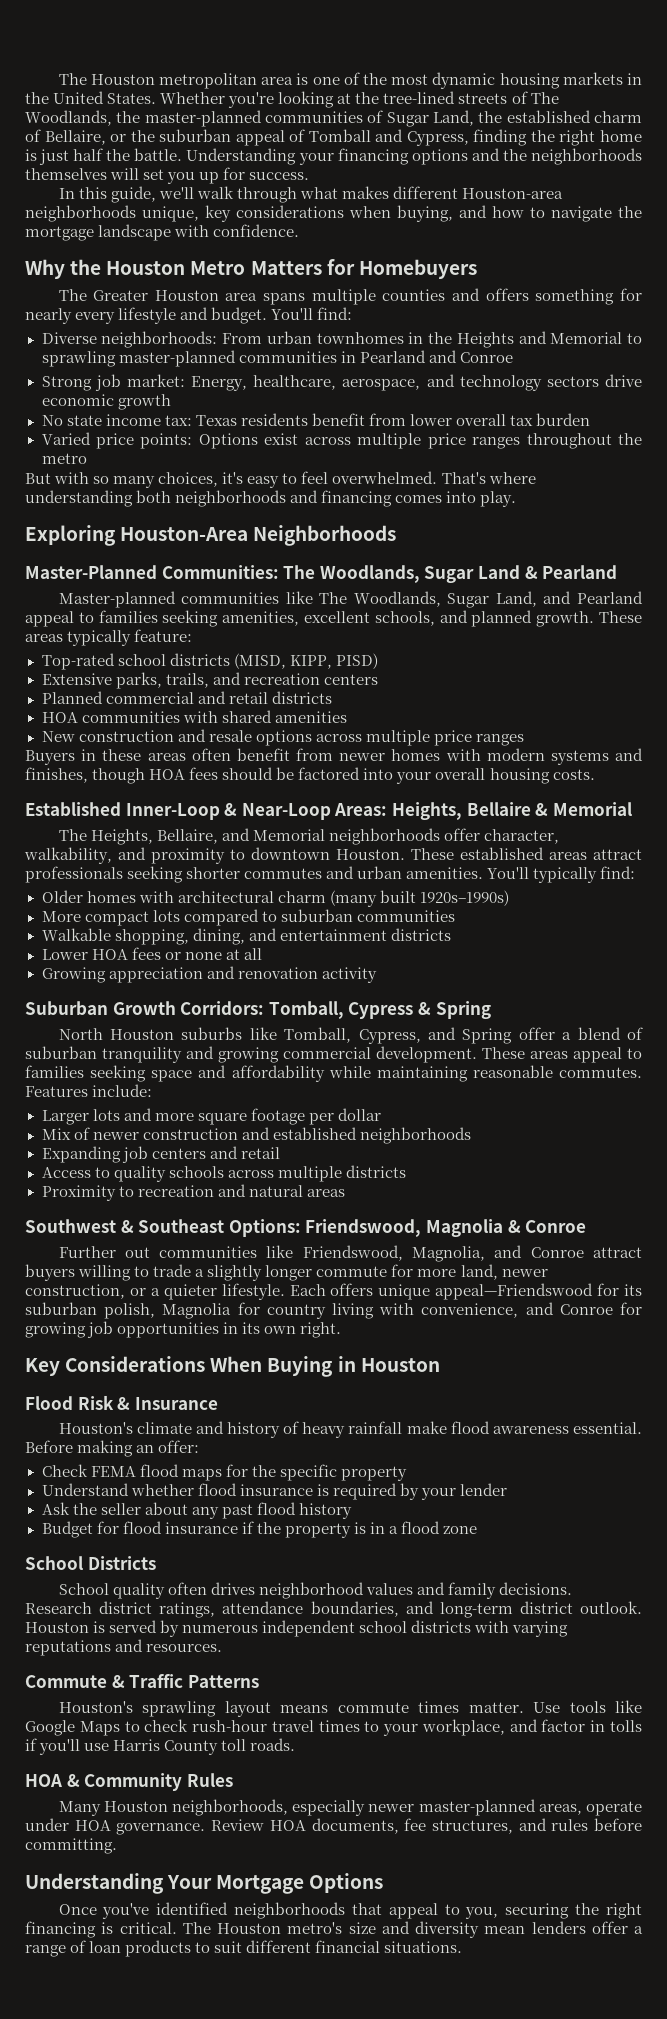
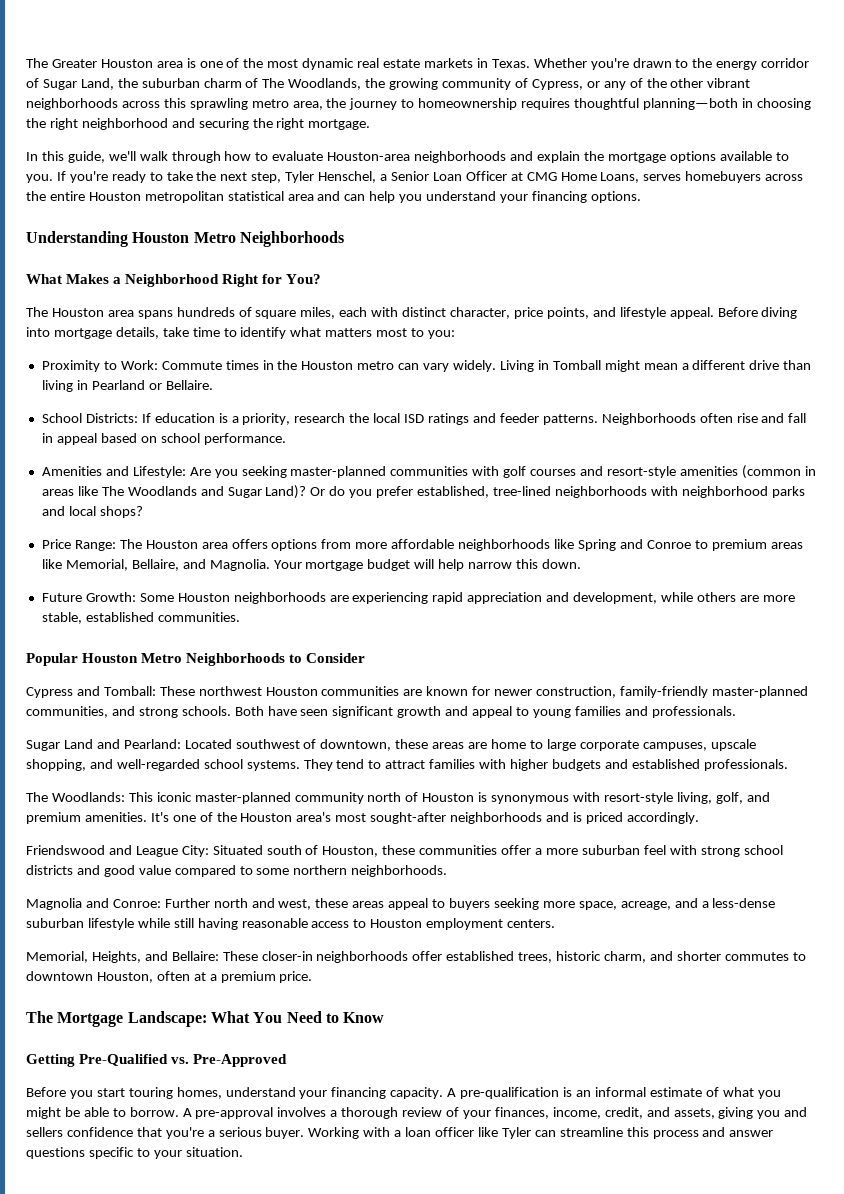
[58,73,257,89] The Houston metropolitan -> [26,58,153,68] The Greater Houston
[499,72,642,89] [25,91,559,108] [25,110,642,127] [25,129,643,146] [25,148,643,165] [25,167,310,184] housing markets in the United States. Whether you're looking at the tree-lined streets of The Woodlands, the master-planned communities of Sugar Land, the established charm of Bellaire, or the suburban appeal of Tomball and Cypress, finding the right home is just half the battle. Understanding your financing options and the neighborhoods themselves will set you up for success. -> [357,58,810,70] [26,78,751,90] [26,98,811,110] [26,118,371,130] real estate markets in Texas. Whether you're drawn to the energy corridor of Sugar Land, the suburban charm of The Woodlands, the growing community of Cypress, or any of the other vibrant neighborhoods across this sprawling metro area, the journey to homeownership requires thoughtful planning—both in choosing the right neighborhood and securing the right mortgage.
[299,186,563,199] [25,205,642,222] [25,224,300,241] [25,259,477,279] [58,289,149,301] what makes different Houston-area neighborhoods unique, key considerations when buying, and how to navigate the mortgage landscape with confidence. // Why the Houston Metro Matters for Homebuyers // The Greater -> [224,151,789,163] [26,171,804,183] [26,191,641,203] [26,231,344,247] [26,274,322,287] [26,307,48,317] how to evaluate Houston-area neighborhoods and explain the mortgage options available to you. If you're ready to take the next step, Tyler Henschel, a Senior Loan Officer at CMG Home Loans, serves homebuyers across the entire Houston metropolitan statistical area and can help you understand your financing options. // Understanding Houston Metro Neighborhoods // What Makes a Neighborhood Right for You? // The
[311,288,642,305] [25,307,353,324] [41,331,642,348] [41,350,513,367] [41,374,642,391] [41,394,171,410] [41,413,591,426] [41,432,642,449] [41,453,87,464] [25,471,536,488] [25,490,517,507] [25,525,397,546] [25,565,618,583] [58,591,643,608] [25,610,642,627] [25,629,193,646] [41,653,378,670] [41,672,378,689] [41,691,332,704] [41,710,347,723] [41,729,524,746] [25,748,643,765] [25,767,595,784] [25,802,632,820] [58,828,559,845] [24,847,642,864] [25,866,636,883] [41,890,509,907] [41,909,455,926] [41,928,451,945] [41,947,262,960] [41,966,377,983] [25,1001,491,1019] [58,1027,644,1044] [25,1046,642,1063] [25,1065,642,1082] [25,1084,153,1097] [41,1108,381,1125] [41,1127,471,1144] [41,1146,280,1163] [41,1165,406,1182] [41,1184,345,1201] [25,1219,587,1237] [58,1245,642,1262] [25,1264,548,1281] [25,1283,642,1300] [25,1302,642,1319] [25,1321,342,1338] [25,1356,440,1377] [25,1395,218,1410] [58,1421,642,1438] [25,1440,200,1457] [41,1464,407,1481] [41,1483,507,1500] [41,1502,352,1519] [41,1521,478,1538] [25,1556,156,1570] [58,1582,572,1599] [25,1601,642,1618] [25,1620,569,1637] [25,1639,223,1656] [25,1674,259,1688] [58,1700,643,1717] [25,1719,642,1736] [25,1738,296,1755] [25,1773,233,1791] [58,1799,642,1816] [25,1818,642,1835] [25,1838,117,1854] [25,1873,384,1894] [58,1902,642,1919] [25,1921,643,1938] [25,1940,463,1957] multiple counties and offers something for nearly every lifestyle and budget. You'll find: // Diverse neighborhoods: From urban townhomes in the Heights and Memorial to sprawling master-planned communities in Pearland and Conroe // Strong job market: Energy, healthcare, aerospace, and technology sectors drive economic growth // No state income tax: Texas residents benefit from lower overall tax burden // Varied price points: Options exist across multiple price ranges throughout the metro // But with so many choices, it's easy to feel overwhelmed. That's where understanding both neighborhoods and financing comes into play. // Exploring Houston-Area Neighborhoods // Master-Planned Communities: The Woodlands, Sugar Land & Pearland // Master-planned communities like The Woodlands, Sugar Land, and Pearland appeal to families seeking amenities, excellent schools, and planned growth. These areas typically feature: // Top-rated school districts (MISD, KIPP, PISD) // Extensive parks, trails, and recreation centers // Planned commercial and retail districts // HOA communities with shared amenities // New construction and resale options across multiple price ranges // Buyers in these areas often benefit from newer homes with modern systems and finishes, though HOA fees should be factored into your overall housing costs. // Established Inner-Loop & Near-Loop Areas: Heights, Bellaire & Memorial // The Heights, Bellaire, and Memorial neighborhoods offer character, walkability, and proximity to downtown Houston. These established areas attract professionals seeking shorter commutes and urban amenities. You'll typically find: // Older homes with architectural charm (many built 1920s–1990s) // More compact lots compared to suburban communities // Walkable shopping, dining, and entertainment districts // Lower HOA fees or none at all // Growing appreciation and renovation activity // Suburban Growth Corridors: Tomball, Cypress & Spring // North Houston suburbs like Tomball, Cypress, and Spring offer a blend of suburban tranquility and growing commercial development. These areas appeal to families seeking space and affordability while maintaining reasonable commutes. Features include: // Larger lots and more square footage per dollar // Mix of newer construction and established neighborhoods // Expanding job centers and retail // Access to quality schools across multiple districts // Proximity to recreation and natural areas // Southwest & Southeast Options: Friendswood, Magnolia & Conroe // Further out communities like Friendswood, Magnolia, and Conroe attract buyers willing to trade a slightly longer commute for more land, newer construction, or a quieter lifestyle. Each offers unique appeal—Friendswood for its suburban polish, Magnolia for country living with convenience, and Conroe for growing job opportunities in its own right. // Key Considerations When Buying in Houston // Flood Risk & Insurance // Houston's climate and history of heavy rainfall make flood awareness essential. Before making an offer: // Check FEMA flood maps for the specific property // Understand whether flood insurance is required by your lender // Ask the seller about any past flood history // Budget for flood insurance if the property is in a flood zone // School Districts // School quality often drives neighborhood values and family decisions. Research district ratings, attendance boundaries, and long-term district outlook. Houston is served by numerous independent school districts with varying reputations and resources. // Commute & Traffic Patterns // Houston's sprawling layout means commute times matter. Use tools like Google Maps to check rush-hour travel times to your workplace, and factor in tolls if you'll use Harris County toll roads. // HOA & Community Rules // Many Houston neighborhoods, especially newer master-planned areas, operate under HOA governance. Review HOA documents, fee structures, and rules before committing. // Understanding Your Mortgage Options // Once you've identified neighborhoods that appeal to you, securing the right financing is critical. The Houston metro's size and diversity mean lenders offer a range of loan products to suit different financial situations. -> [176,307,798,319] [26,327,456,339] [41,360,812,372] [41,380,213,392] [41,413,807,425] [41,433,286,445] [41,465,816,479] [41,485,805,499] [41,506,143,518] [41,539,803,551] [41,559,581,571] [41,592,795,604] [41,612,240,624] [26,653,366,666] [26,686,808,698] [26,706,736,718] [26,739,756,751] [26,759,788,771] [26,792,770,804] [26,812,699,824] [26,845,783,857] [26,865,448,877] [26,898,776,910] [26,918,556,930] [26,951,806,963] [26,971,313,983] [26,1011,385,1027] [26,1054,288,1067] [26,1087,781,1099] [26,1107,808,1119] [26,1127,774,1139] [26,1147,243,1159] hundreds of square miles, each with distinct character, price points, and lifestyle appeal. Before diving into mortgage details, take time to identify what matters most to you: // Proximity to Work: Commute times in the Houston metro can vary widely. Living in Tomball might mean a different drive than living in Pearland or Bellaire. // School Districts: If education is a priority, research the local ISD ratings and feeder patterns. Neighborhoods often rise and fall in appeal based on school performance. // Amenities and Lifestyle: Are you seeking master-planned communities with golf courses and resort-style amenities (common in areas like The Woodlands and Sugar Land)? Or do you prefer established, tree-lined neighborhoods with neighborhood parks and local shops? // Price Range: The Houston area offers options from more affordable neighborhoods like Spring and Conroe to premium areas like Memorial, Bellaire, and Magnolia. Your mortgage budget will help narrow this down. // Future Growth: Some Houston neighborhoods are experiencing rapid appreciation and development, while others are more stable, established communities. // Popular Houston Metro Neighborhoods to Consider // Cypress and Tomball: These northwest Houston communities are known for newer construction, family-friendly master-planned communities, and strong schools. Both have seen significant growth and appeal to young families and professionals. // Sugar Land and Pearland: Located southwest of downtown, these areas are home to large corporate campuses, upscale shopping, and well-regarded school systems. They tend to attract families with higher budgets and established professionals. // The Woodlands: This iconic master-planned community north of Houston is synonymous with resort-style living, golf, and premium amenities. It's one of the Houston area's most sought-after neighborhoods and is priced accordingly. // Friendswood and League City: Situated south of Houston, these communities offer a more suburban feel with strong school districts and good value compared to some northern neighborhoods. // Magnolia and Conroe: Further north and west, these areas appeal to buyers seeking more space, acreage, and a less-dense suburban lifestyle while still having reasonable access to Houston employment centers. // Memorial, Heights, and Bellaire: These closer-in neighborhoods offer established trees, historic charm, and shorter commutes to downtown Houston, often at a premium price. // The Mortgage Landscape: What You Need to Know // Getting Pre-Qualified vs. Pre-Approved // Before you start touring homes, understand your financing capacity. A pre-qualification is an informal estimate of what you might be able to borrow. A pre-approval involves a thorough review of your finances, income, credit, and assets, giving you and sellers confidence that you're a serious buyer. Working with a loan officer like Tyler can streamline this process and answer questions specific to your situation.

